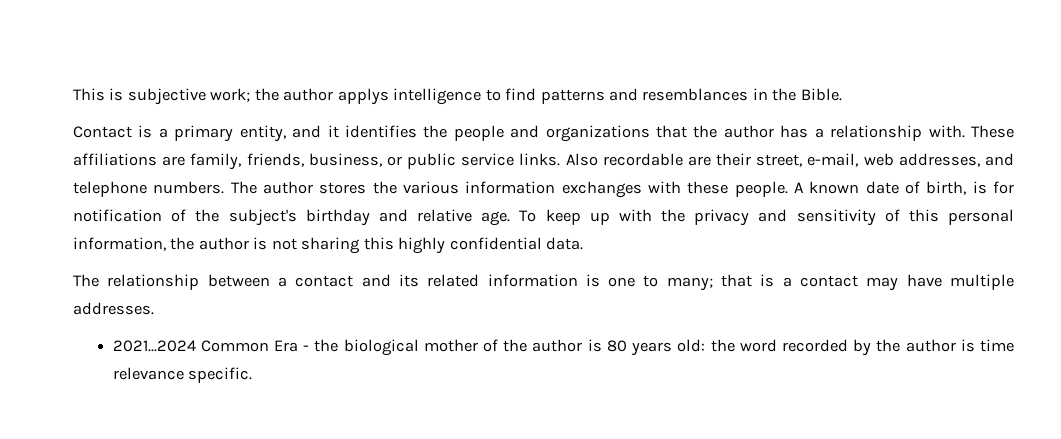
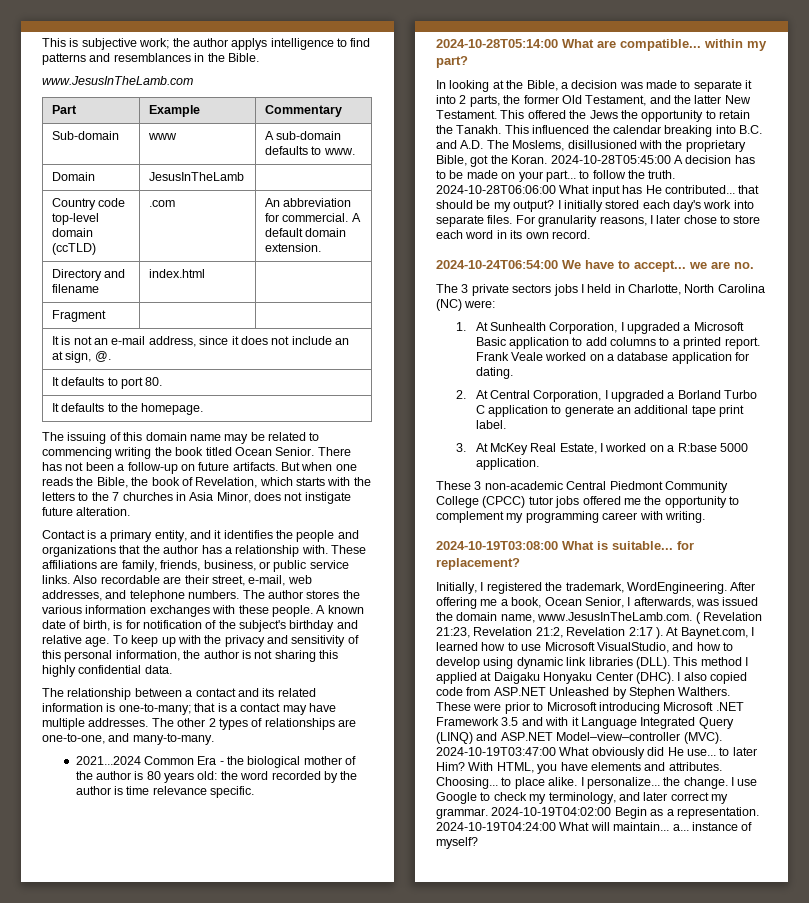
(842, 94) none -> [42,76,193,85] [51,105,77,114] [148,105,200,117] [264,105,342,117] [51,131,119,140] [147,133,177,140] [264,131,342,140] [264,146,355,155] [51,172,95,181] [148,172,244,181] [51,198,126,210] [51,213,99,225] [51,228,93,237] [51,243,96,255] [148,200,175,207] [264,198,352,207] [264,213,361,222] [264,228,347,237] [264,243,321,252] [51,269,126,281] [51,284,99,293] [148,269,205,278] [51,310,106,322] [51,336,350,347] [51,351,111,363] [51,377,163,389] [51,403,204,415] [42,432,320,444] [42,447,351,459] [42,462,357,474] [42,477,371,488] [42,492,351,504] [42,507,131,516] // www.JesusInTheLamb.com // Part | Example | Commentary // Sub-domain | www | A sub-domain defaults to www. // Domain | JesusInTheLamb | // Country code top-level domain (ccTLD) | .com | An abbreviation for commercial. A default domain extension. // Directory and filename | index.html | // Fragment | | // It is not an e-mail address, since it does not include an at sign, @. // It defaults to port 80. // It defaults to the homepage. // The issuing of this domain name may be related to commencing writing the book titled Ocean Senior. There has not been a follow-up on future artifacts. But when one reads the Bible, the book of Revelation, which starts with the letters to the 7 churches in Asia Minor, does not instigate future alteration.
[608,275,713,291] one to many; -> [118,703,191,715] one-to-many;
(154, 308) none -> [151,718,356,730] [42,733,214,745] The other 2 types of relationships are one-to-one, and many-to-many.
(252, 375) none -> [436,39,767,51] [436,56,468,68] [436,80,753,92] [436,95,751,107] [436,110,750,122] [436,125,762,137] [436,140,746,152] [436,155,755,167] [436,170,676,182] [436,185,760,197] [436,200,754,212] [436,215,761,227] [436,230,590,239] [436,260,754,272] [436,284,765,296] [436,299,496,311] [455,322,744,334] [475,337,760,349] [475,352,750,364] [475,367,513,379] [455,390,758,402] [475,405,745,417] [475,420,506,429] [455,443,748,455] [475,458,539,470] [436,481,728,493] [436,496,739,508] [436,511,705,523] [436,541,694,550] [436,558,520,570] [436,582,756,594] [436,597,759,609] [436,612,762,624] [436,627,754,639] [436,642,733,653] [436,657,748,669] [436,672,747,684] [436,687,731,699] [436,702,744,714] [436,717,734,729] [436,732,722,744] [436,747,757,759] [436,762,722,774] [436,777,758,789] [436,792,728,804] [436,807,759,819] [436,822,753,831] [436,837,478,849] // 2024-10-28T05:14:00 What are compatible... within my part? // In looking at the Bible, a decision was made to separate it into 2 parts, the former Old Testament, and the latter New Testament. This offered the Jews the opportunity to retain the Tanakh. This influenced the calendar breaking into B.C. and A.D. The Moslems, disillusioned with the proprietary Bible, got the Koran. 2024-10-28T05:45:00 A decision has to be made on your part... to follow the truth. 2024-10-28T06:06:00 What input has He contributed... that should be my output? I initially stored each day's work into separate files. For granularity reasons, I later chose to store each word in its own record. // 2024-10-24T06:54:00 We have to accept... we are no. // The 3 private sectors jobs I held in Charlotte, North Carolina (NC) were: // 1. At Sunhealth Corporation, I upgraded a Microsoft Basic application to add columns to a printed report. Frank Veale worked on a database application for dating. // 2. At Central Corporation, I upgraded a Borland Turbo C application to generate an additional tape print label. // 3. At McKey Real Estate, I worked on a R:base 5000 application. // These 3 non-academic Central Piedmont Community College (CPCC) tutor jobs offered me the opportunity to complement my programming career with writing. // 2024-10-19T03:08:00 What is suitable... for replacement? // Initially, I registered the trademark, WordEngineering. After offering me a book, Ocean Senior, I afterwards, was issued the domain name, www.JesusInTheLamb.com. ( Revelation 21:23, Revelation 21:2, Revelation 2:17 ). At Baynet.com, I learned how to use Microsoft VisualStudio, and how to develop using dynamic link libraries (DLL). This method I applied at Daigaku Honyaku Center (DHC). I also copied code from ASP.NET Unleashed by Stephen Walthers. These were prior to Microsoft introducing Microsoft .NET Framework 3.5 and with it Language Integrated Query (LINQ) and ASP.NET Model–view–controller (MVC). 2024-10-19T03:47:00 What obviously did He use... to later Him? With HTML, you have elements and attributes. Choosing... to place alike. I personalize... the change. I use Google to check my terminology, and later correct my grammar. 2024-10-19T04:02:00 Begin as a representation. 2024-10-19T04:24:00 What will maintain... a... instance of myself?

